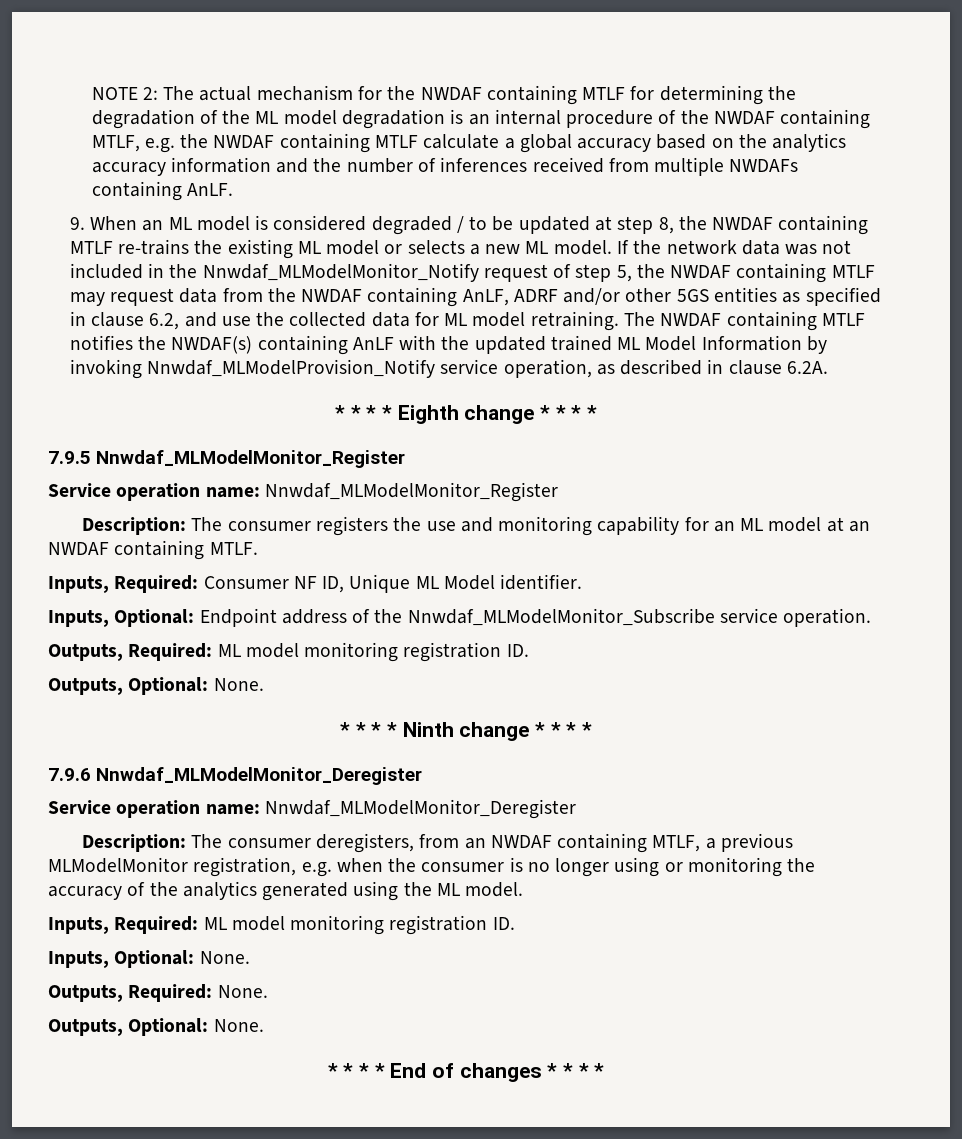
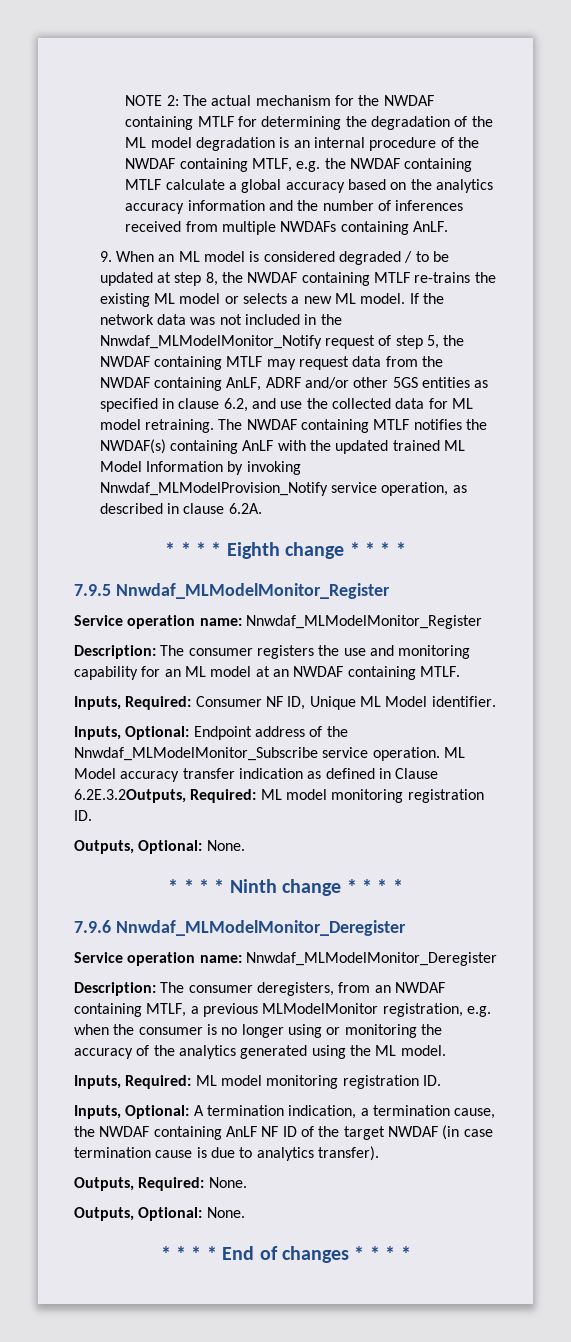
[48,644,123,661] // Outputs, -> [443,747,465,758] [74,768,439,782] [74,789,186,803] ML Model accuracy transfer indication as defined in Clause 6.2E.3.2Outputs,
[199,951,250,964] None. -> [193,1105,496,1119] [74,1125,493,1140] [74,1146,379,1161] A termination indication, a termination cause, the NWDAF containing AnLF NF ID of the target NWDAF (in case termination cause is due to analytics transfer).

